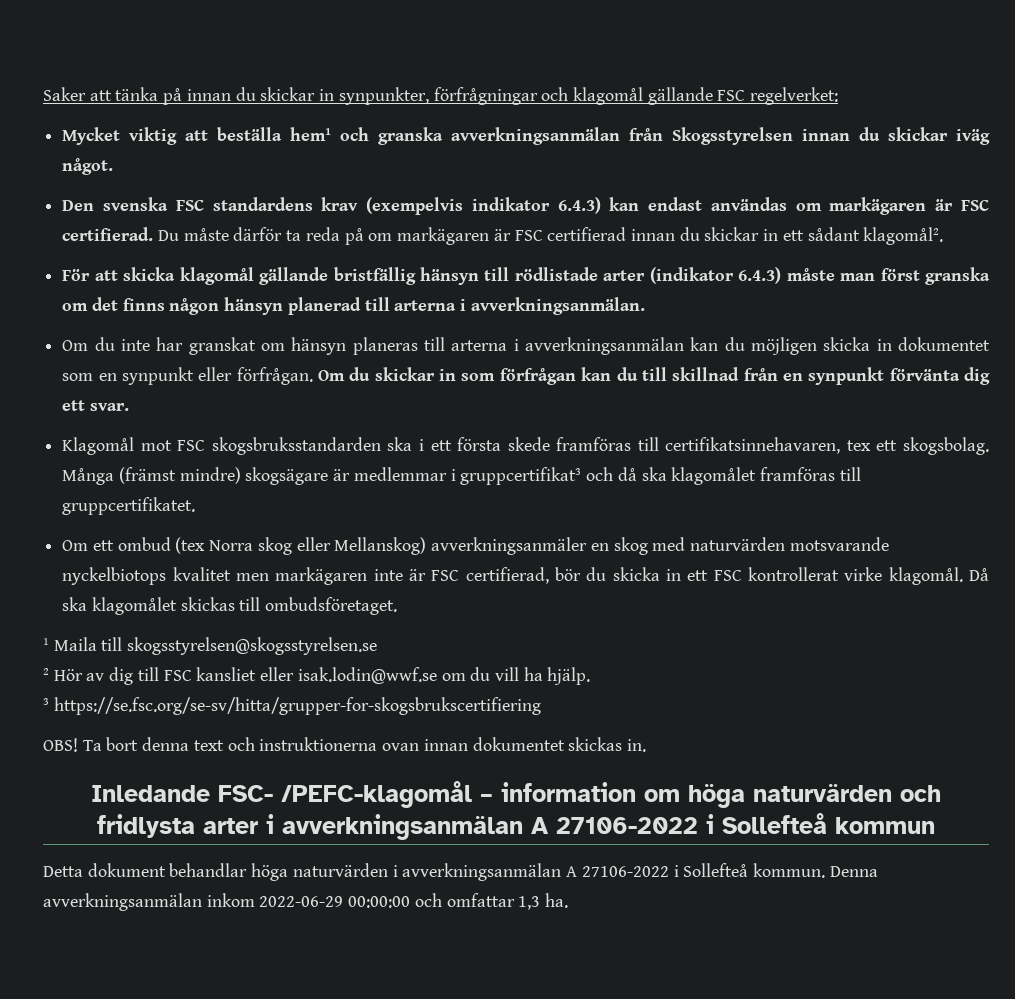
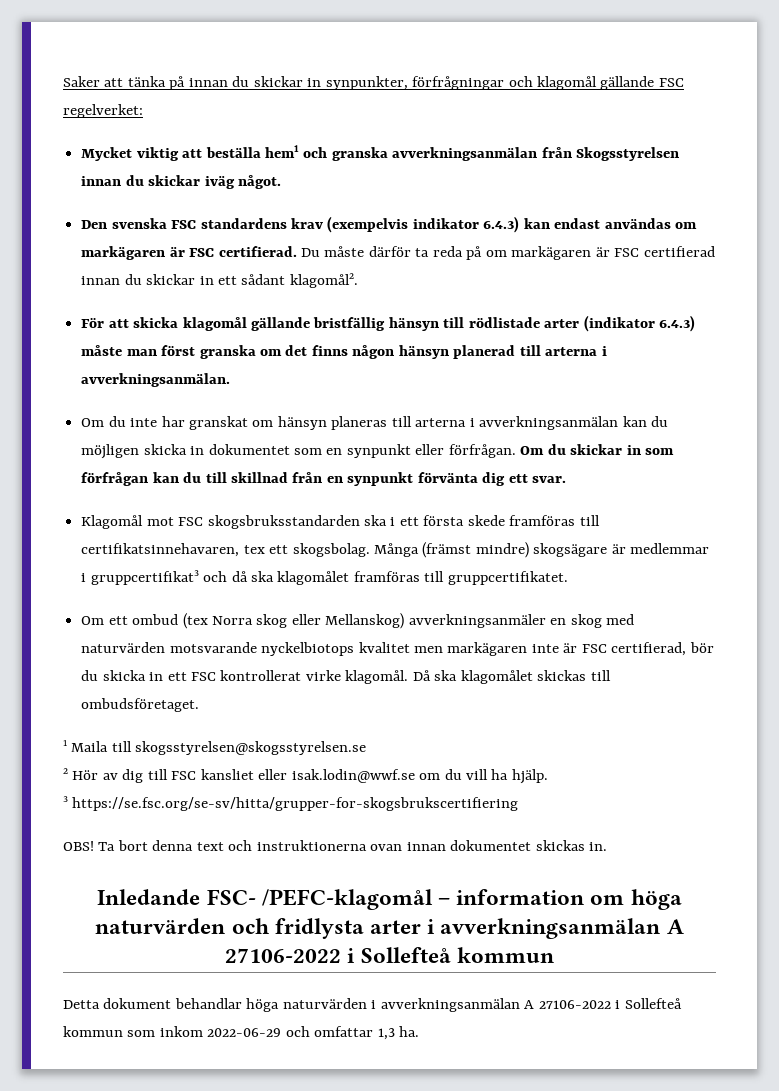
[752,863,878,878] [43,893,202,911] kommun. Denna avverkningsanmälan -> [63,1026,156,1037] kommun som
[348,896,411,908] 00:00:00 -> (282, 1032) none

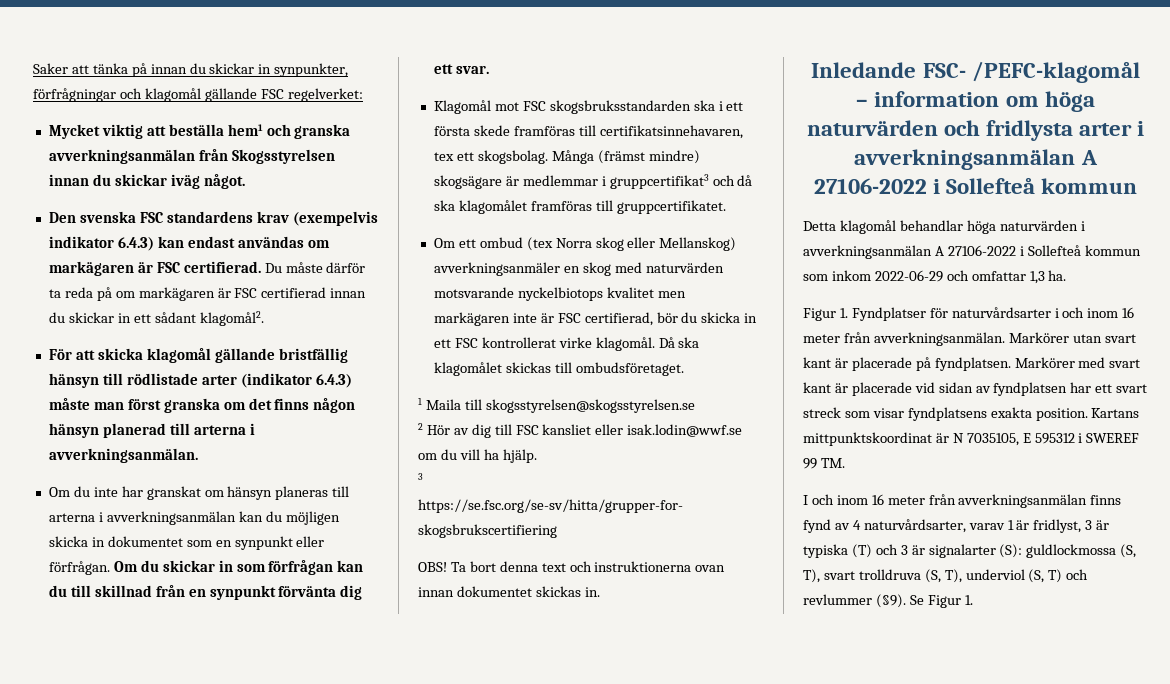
[103,998,172,1009] dokument -> [839,220,896,234] klagomål
(420, 1031) none -> [803,307,1135,321] [803,332,1136,346] [803,357,1141,371] [803,382,1148,396] [803,407,1140,421] [803,432,1140,446] [803,458,845,469] [803,494,1122,508] [803,519,1110,533] [803,544,1137,558] [803,569,1089,583] [803,594,973,608] // Figur 1. Fyndplatser för naturvårdsarter i och inom 16 meter från avverkningsanmälan. Markörer utan svart kant är placerade på fyndplatsen. Markörer med svart kant är placerade vid sidan av fyndplatsen har ett svart streck som visar fyndplatsens exakta position. Kartans mittpunktskoordinat är N 7035105, E 595312 i SWEREF 99 TM. // I och inom 16 meter från avverkningsanmälan finns fynd av 4 naturvårdsarter, varav 1 är fridlyst, 3 är typiska (T) och 3 är signalarter (S): guldlockmossa (S, T), svart trolldruva (S, T), underviol (S, T) och revlummer (§9). Se Figur 1.

